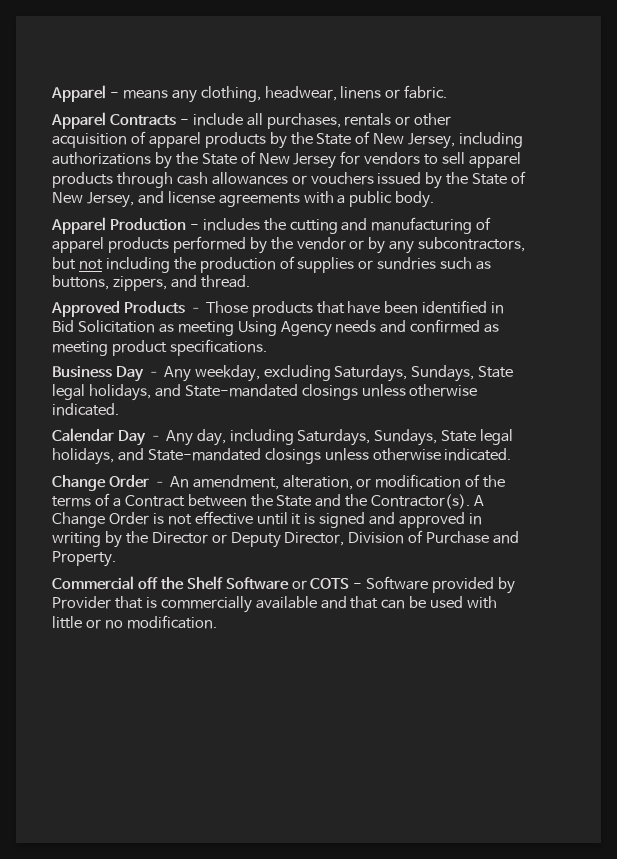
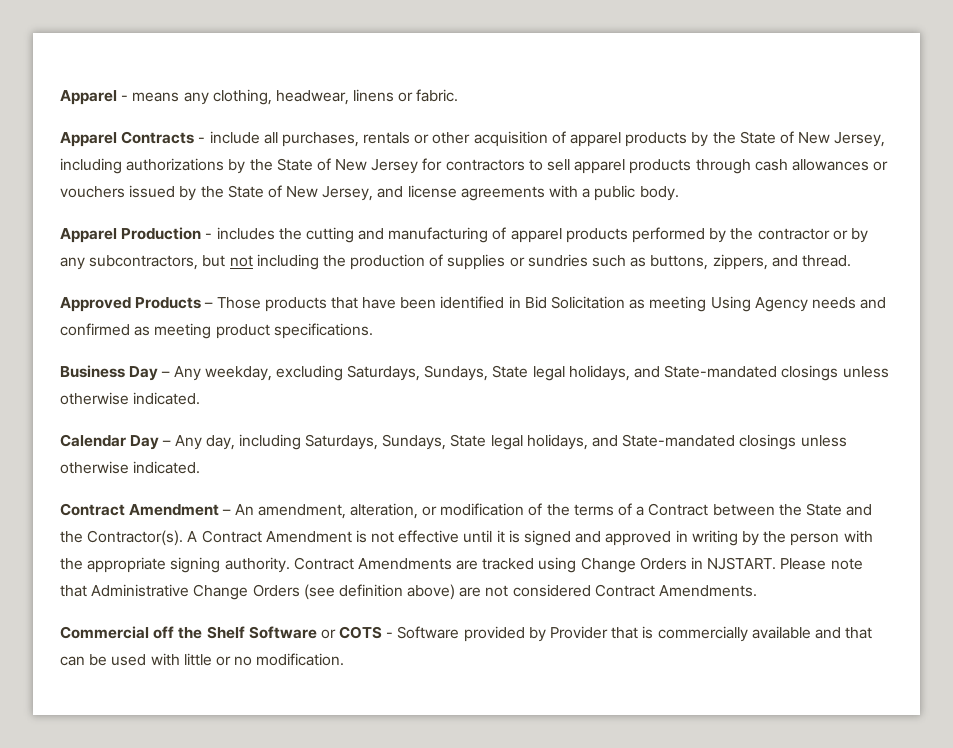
[364,152,421,165] vendors -> [445,159,525,171] contractors
[296,237,346,250] vendor -> [757,228,830,240] contractor
[52,475,149,491] Change Order -> [60,503,220,516] Contract Amendment
[52,512,149,528] Change Order -> [201,530,352,543] Contract Amendment
[151,530,520,548] [52,551,116,567] Director or Deputy Director, Division of Purchase and Property. -> [790,530,873,546] [60,557,863,573] [60,584,758,600] person with the appropriate signing authority. Contract Amendments are tracked using Change Orders in NJSTART. Please note that Administrative Change Orders (see definition above) are not considered Contract Amendments.

